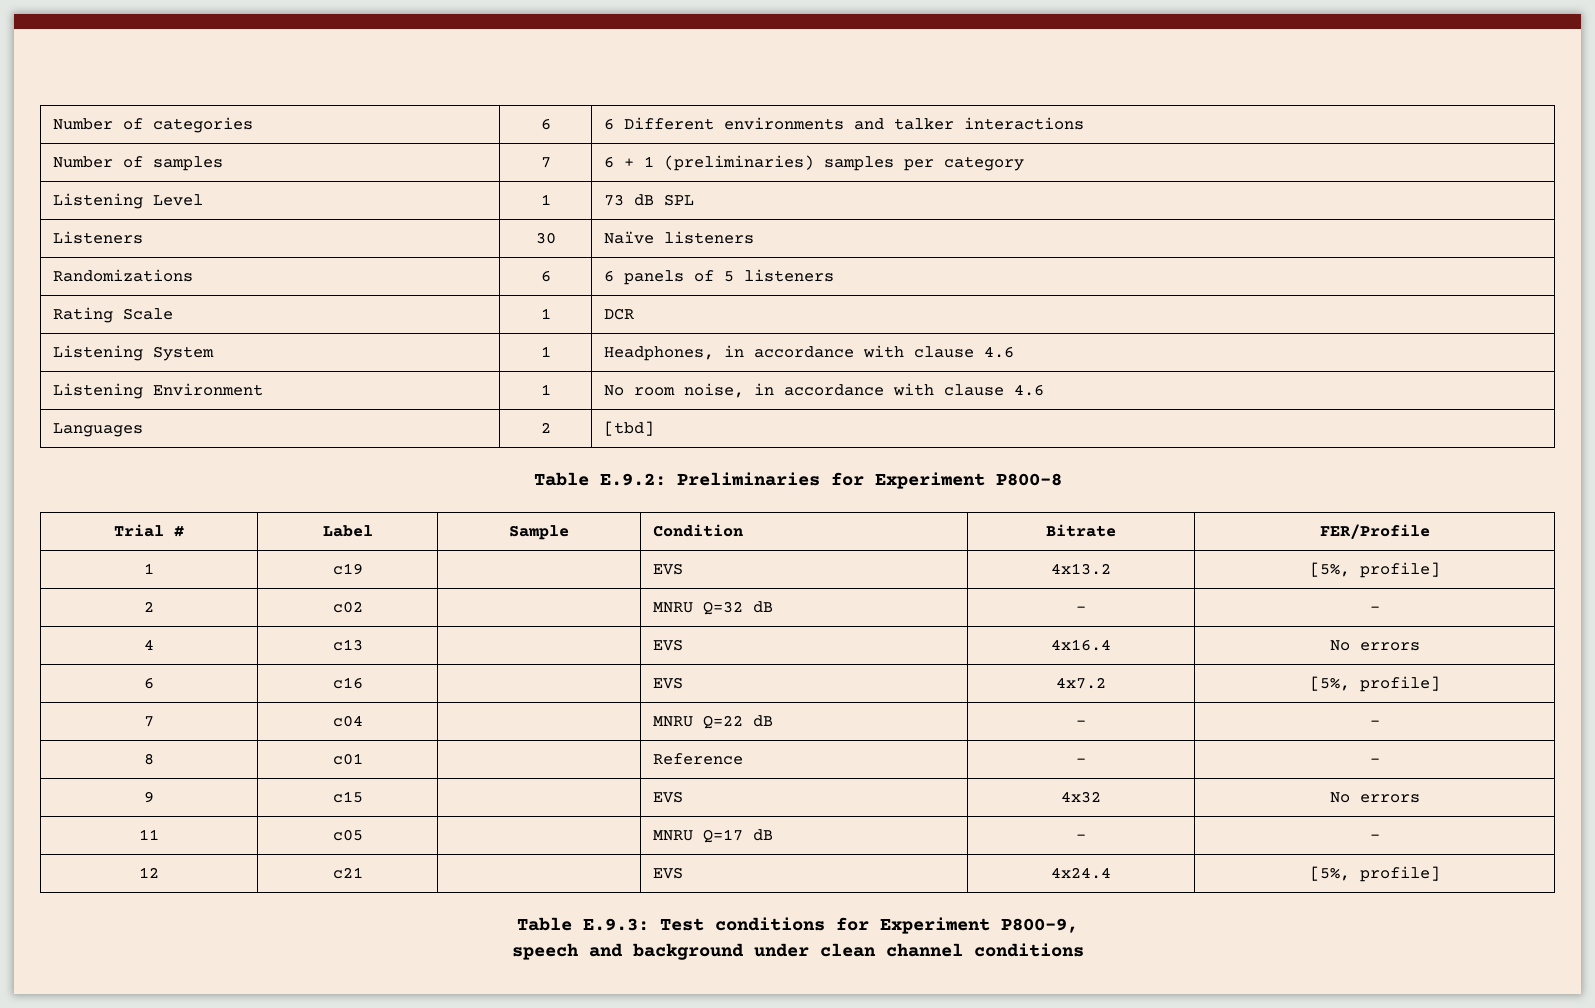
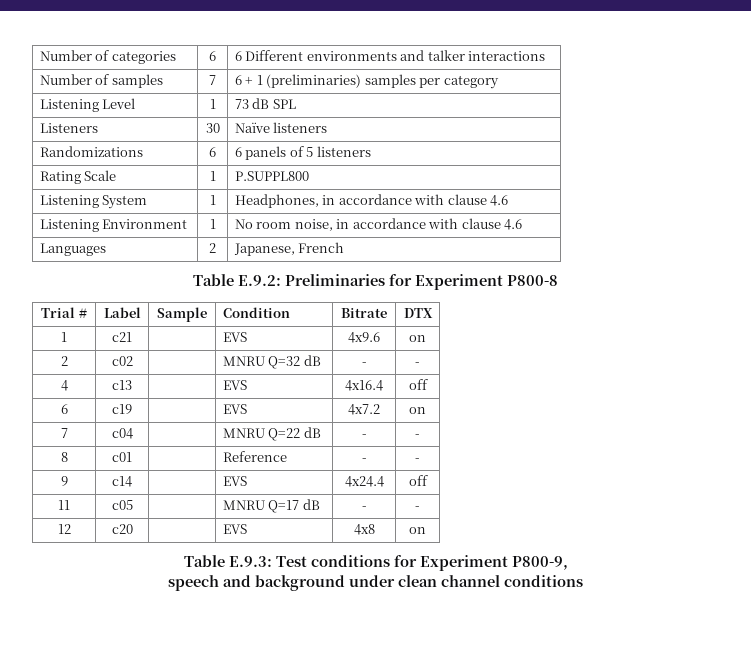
[603,308,634,320] DCR -> [234,171,309,181] P.SUPPL800
[603,421,654,436] [tbd] -> [233,242,345,256] Japanese, French
[1319,524,1430,539] [144,563,154,574] [332,563,363,575] [652,563,683,575] [1051,563,1111,575] [1309,562,1440,578] FER/Profile // 1 | c19 | | EVS | 4x13.2 | [5%, profile] -> [403,308,433,318] [61,332,67,342] [112,332,132,342] [222,332,247,342] [348,332,380,343] [409,335,426,342] DTX // 1 | c21 | | EVS | 4x9.6 | on
[1329,640,1420,651] [144,677,154,689] [332,677,363,689] No errors // 6 | c16 -> [408,379,428,390] [60,404,68,414] [112,404,132,414] off // 6 | c19
[1309,676,1440,692] [5%, profile] -> [409,407,426,414] on
[332,791,363,803] [652,791,683,803] [1061,791,1101,803] [1329,792,1420,803] c15 | | EVS | 4x32 | No errors -> [112,476,132,487] [222,476,247,486] [344,476,384,487] [408,475,428,486] c14 | | EVS | 4x24.4 | off
[332,867,363,879] [652,867,683,879] [1051,867,1111,879] [1309,866,1440,882] c21 | | EVS | 4x24.4 | [5%, profile] -> [111,524,133,534] [222,524,247,534] [353,524,375,535] [409,527,426,534] c20 | | EVS | 4x8 | on

